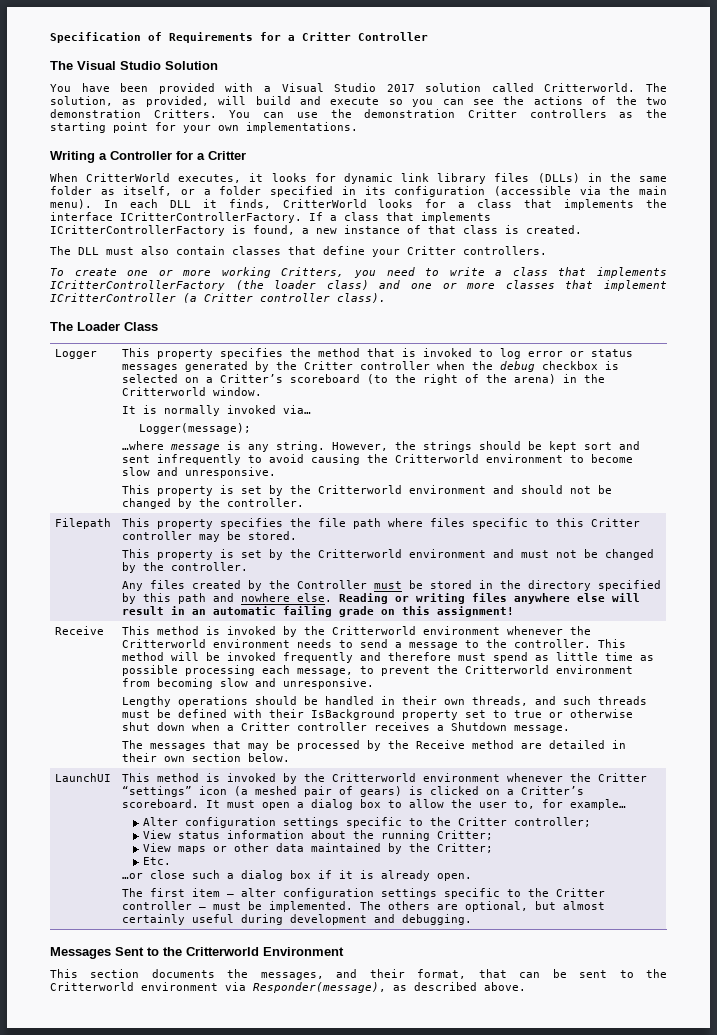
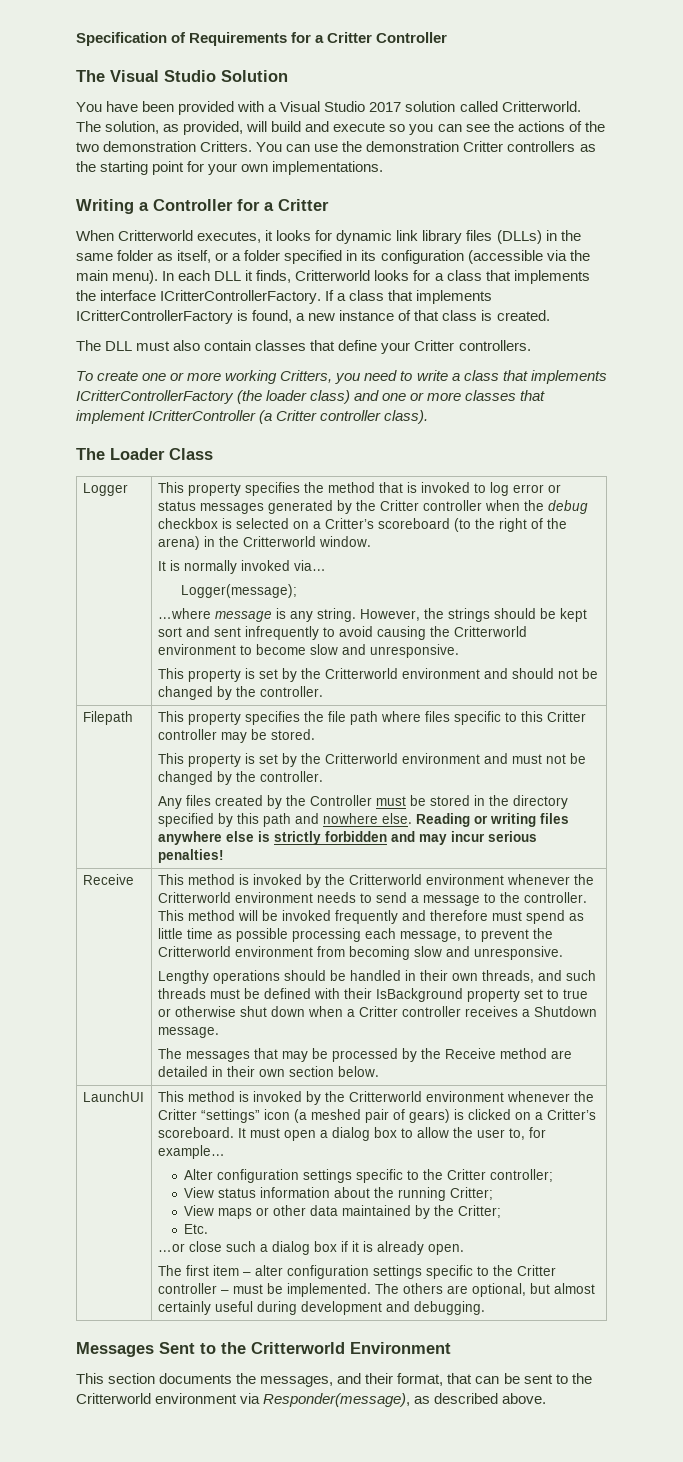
[86,173,171,182] CritterWorld -> [118,230,194,241] Critterworld
[282,199,367,208] CritterWorld -> [295,270,371,281] Critterworld
[612,593,641,602] [122,606,515,617] will result in an automatic failing grade on this assignment! -> [257,831,537,845] [157,849,224,863] is strictly forbidden and may incur serious penalties!

